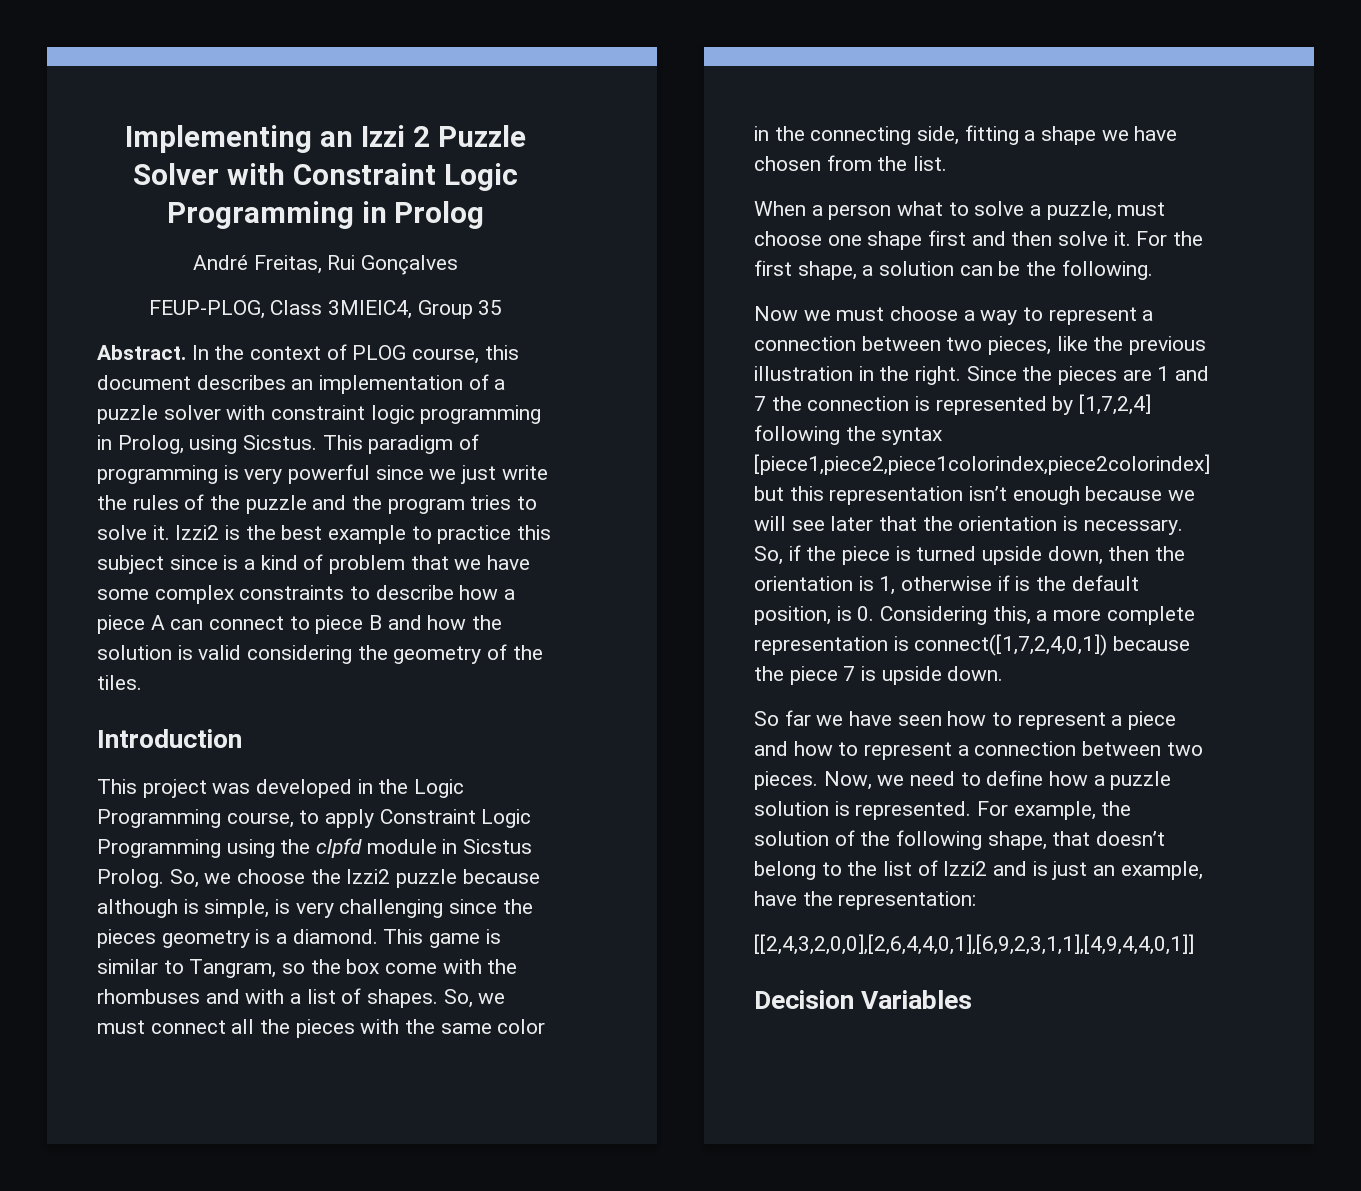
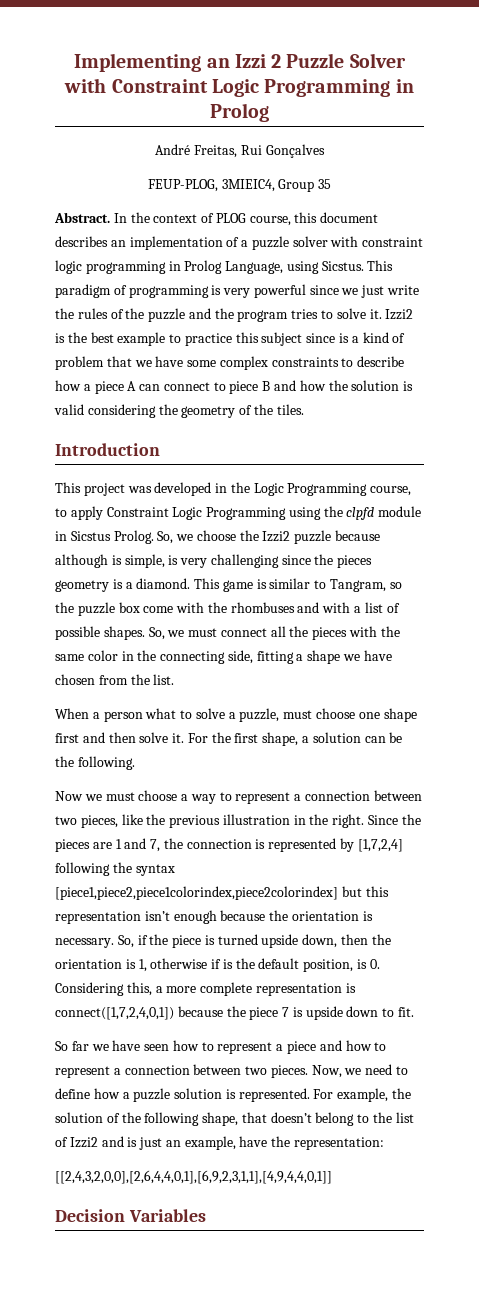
[270,300,323,315] Class -> (218, 185) none
[117,435,184,454] Prolog, -> [184,260,284,274] Prolog Language,
(341, 966) none -> [77,602,115,616] puzzle
(362, 996) none -> [55,626,100,640] possible
[754,396,766,411] 7 -> [150,839,161,852] 7,
[1168,490,1196,501] [754,516,918,531] we will see later that -> (266, 915) none
[947,666,1004,681] down. -> [346,1006,415,1017] down to fit.

